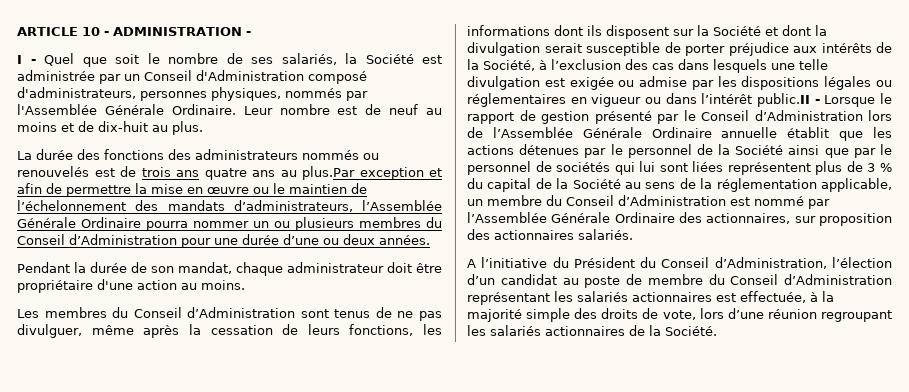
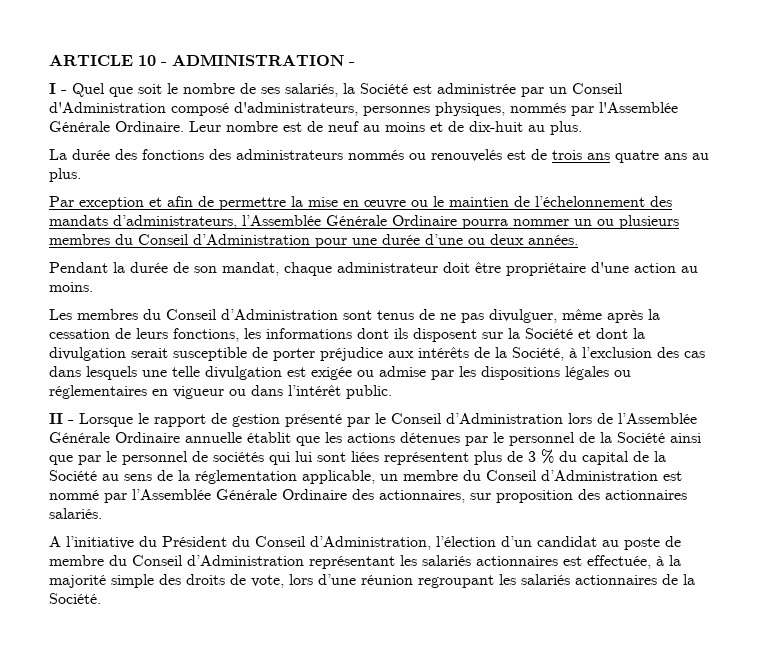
[302,166,355,180] plus.Par -> [49,168,81,182] [49,196,74,207] plus. // Par
[757,93,810,107] public.II -> [346,385,392,399] [49,413,63,424] public. // II

